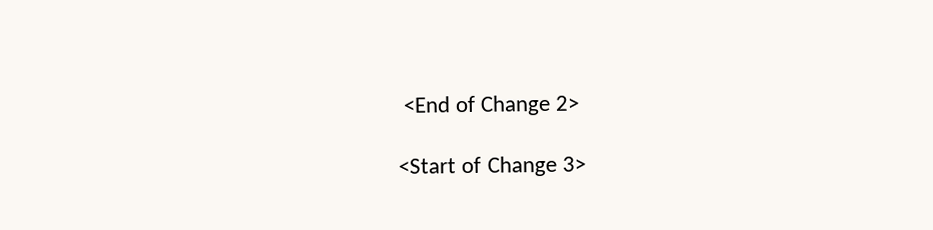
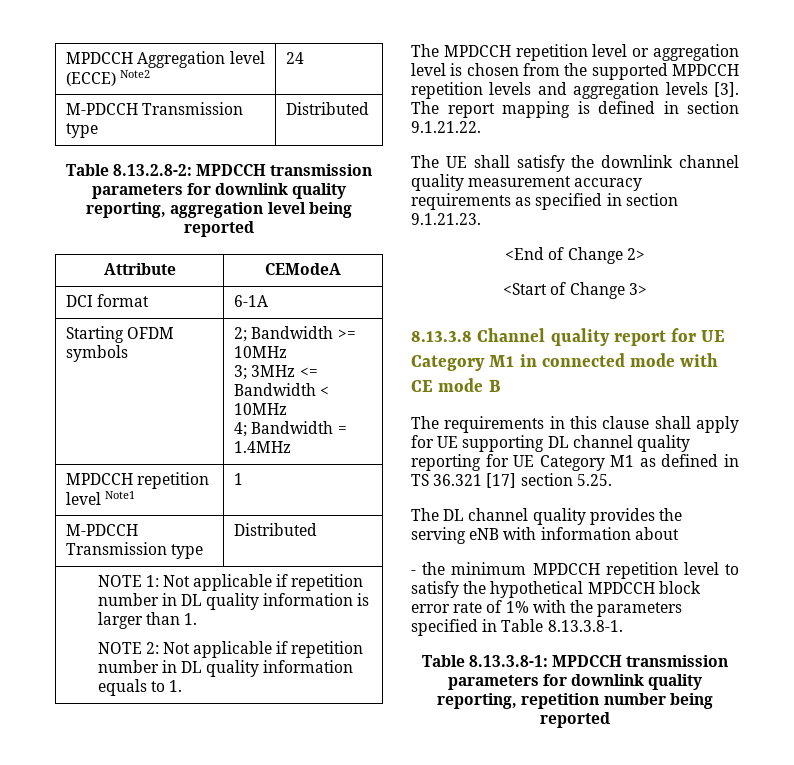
(402, 104) none -> [66,51,265,68] [66,70,151,86] [286,52,305,64] [66,102,244,115] [66,123,99,138] [286,102,370,115] [65,164,373,176] [91,183,347,199] [86,202,352,218] [184,221,254,237] [103,263,176,275] [265,263,341,275] [66,294,150,307] [234,295,269,307] [66,326,175,343] [66,345,129,362] [234,326,356,342] [234,346,288,358] [234,365,318,380] [234,383,330,396] [234,403,288,415] [234,421,347,437] [234,441,292,453] [66,472,210,489] [66,491,136,505] [234,473,244,485] [66,524,139,536] [66,542,204,559] [234,523,318,536] [97,574,364,591] [97,593,370,610] [97,612,197,629] [97,641,364,658] [97,660,354,677] [97,679,182,696] [411,44,739,61] [411,63,739,80] [411,82,739,99] [411,101,739,118] [411,121,481,133] [411,155,739,172] [411,174,643,191] [411,193,678,210] [411,213,481,225] MPDCCH Aggregation level (ECCE) Note2 | 24 // M-PDCCH Transmission type | Distributed // Table 8.13.2.8-2: MPDCCH transmission parameters for downlink quality reporting, aggregation level being reported // Attribute | CEModeA // DCI format | 6-1A // Starting OFDM symbols | 2; Bandwidth >= 10MHz // 3; 3MHz <= Bandwidth < 10MHz // 4; Bandwidth = 1.4MHz // MPDCCH repetition level Note1 | 1 // M-PDCCH Transmission type | Distributed // NOTE 1: Not applicable if repetition number in DL quality information is larger than 1. // NOTE 2: Not applicable if repetition number in DL quality information equals to 1. // The MPDCCH repetition level or aggregation level is chosen from the supported MPDCCH repetition levels and aggregation levels [3]. The report mapping is defined in section 9.1.21.22. // The UE shall satisfy the downlink channel quality measurement accuracy requirements as specified in section 9.1.21.23. //
(586, 164) none -> [411,328,726,346] [411,353,719,371] [411,378,501,392] [411,416,739,433] [411,435,690,452] [411,454,739,471] [411,473,612,488] [411,508,682,525] [411,527,679,544] [411,562,739,579] [411,581,701,598] [411,600,683,617] [411,619,623,636] [421,655,729,667] [447,674,703,690] [437,693,713,709] [540,712,610,728] // 8.13.3.8 Channel quality report for UE Category M1 in connected mode with CE mode B // The requirements in this clause shall apply for UE supporting DL channel quality reporting for UE Category M1 as defined in TS 36.321 [17] section 5.25. // The DL channel quality provides the serving eNB with information about // - the minimum MPDCCH repetition level to satisfy the hypothetical MPDCCH block error rate of 1% with the parameters specified in Table 8.13.3.8-1. // Table 8.13.3.8-1: MPDCCH transmission parameters for downlink quality reporting, repetition number being reported

